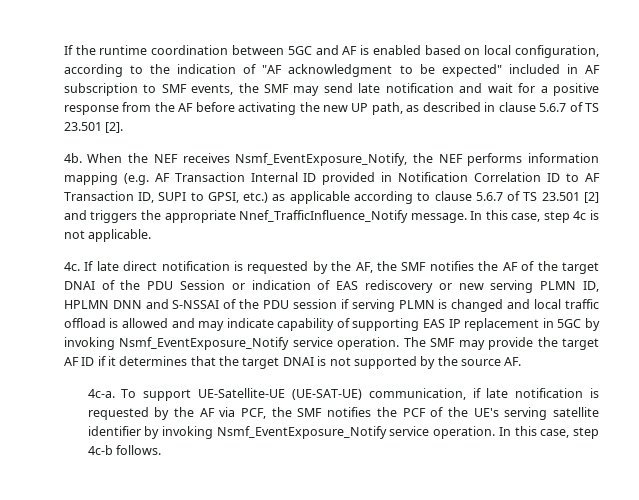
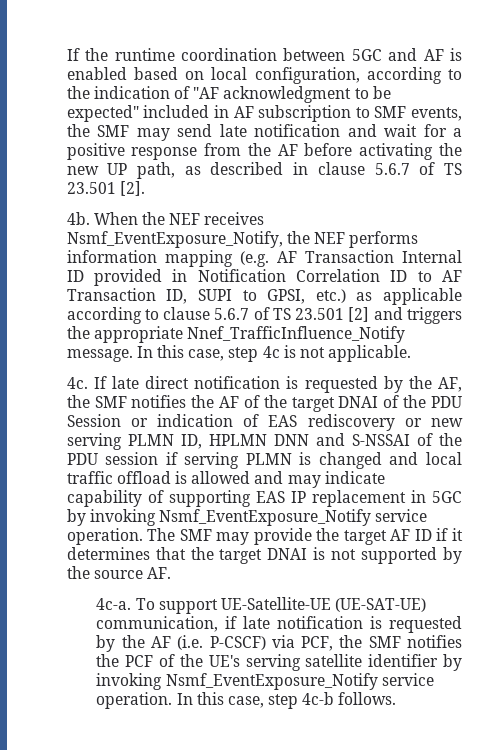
(215, 412) none -> [177,635,266,650] (i.e. P-CSCF)

